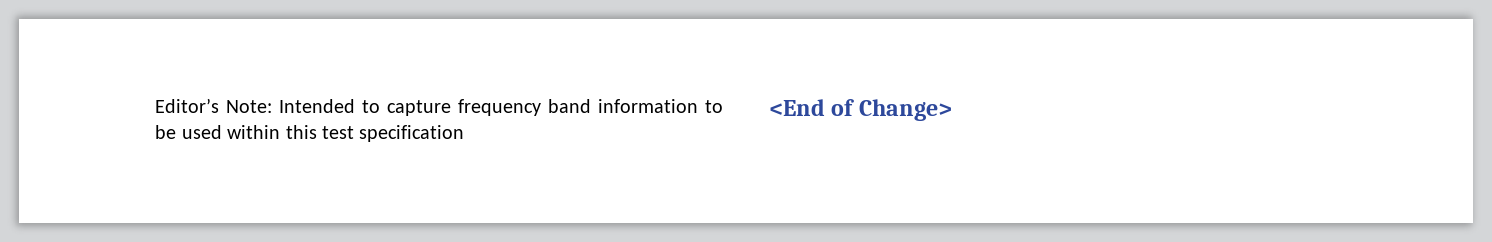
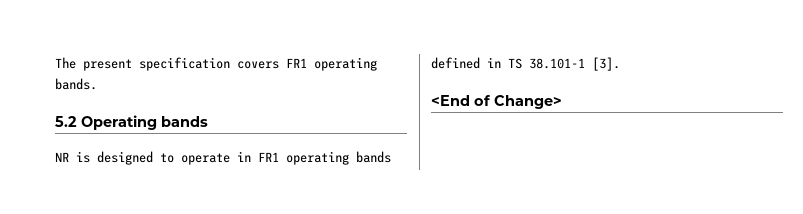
[155,98,723,116] [155,125,465,142] Editor’s Note: Intended to capture frequency band information to be used within this test specification -> [55,57,377,71] [55,78,97,90] [55,115,208,130] [55,151,391,165] [431,57,620,71] The present specification covers FR1 operating bands. // 5.2 Operating bands // NR is designed to operate in FR1 operating bands defined in TS 38.101-1 [3].

